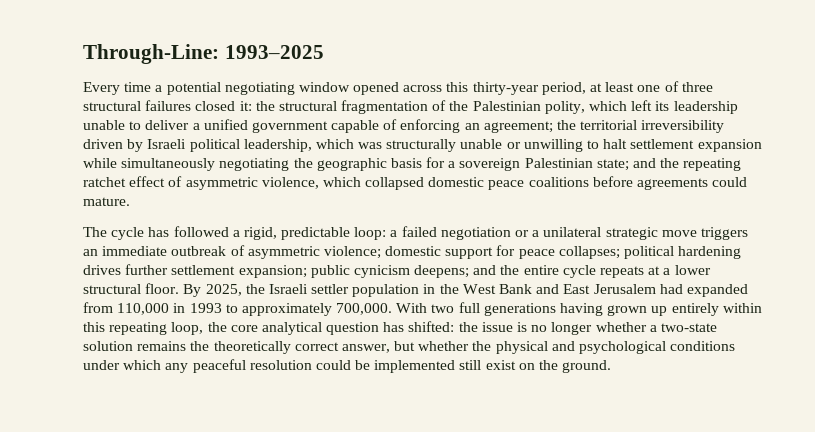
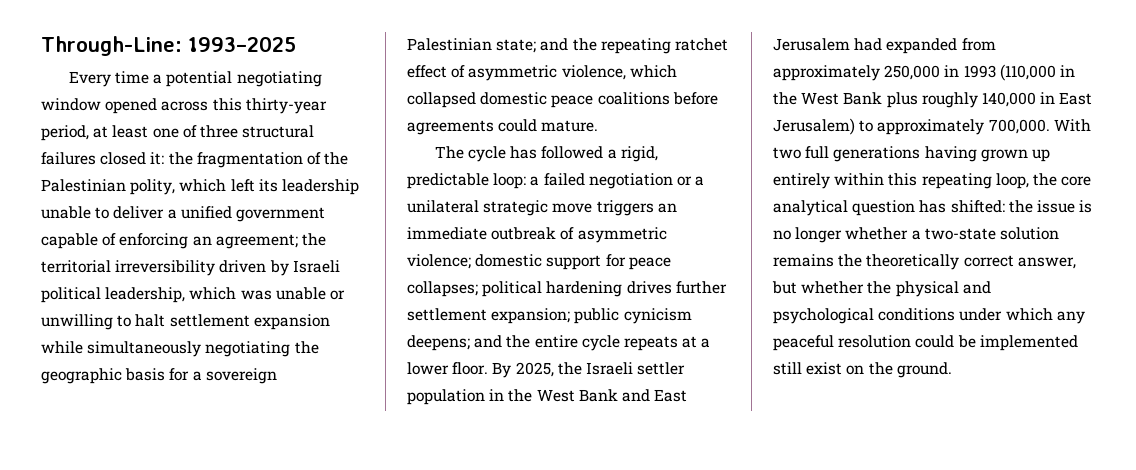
[278,101,337,111] structural -> (193, 158) none
[386,139,457,152] structurally -> (272, 295) none
[83,284,141,294] structural -> (449, 368) none
[117,303,222,315] 110,000 in 1993 -> [773,64,1075,81] [773,92,1093,108] [773,118,855,135] approximately 250,000 in 1993 (110,000 in the West Bank plus roughly 140,000 in East Jerusalem)

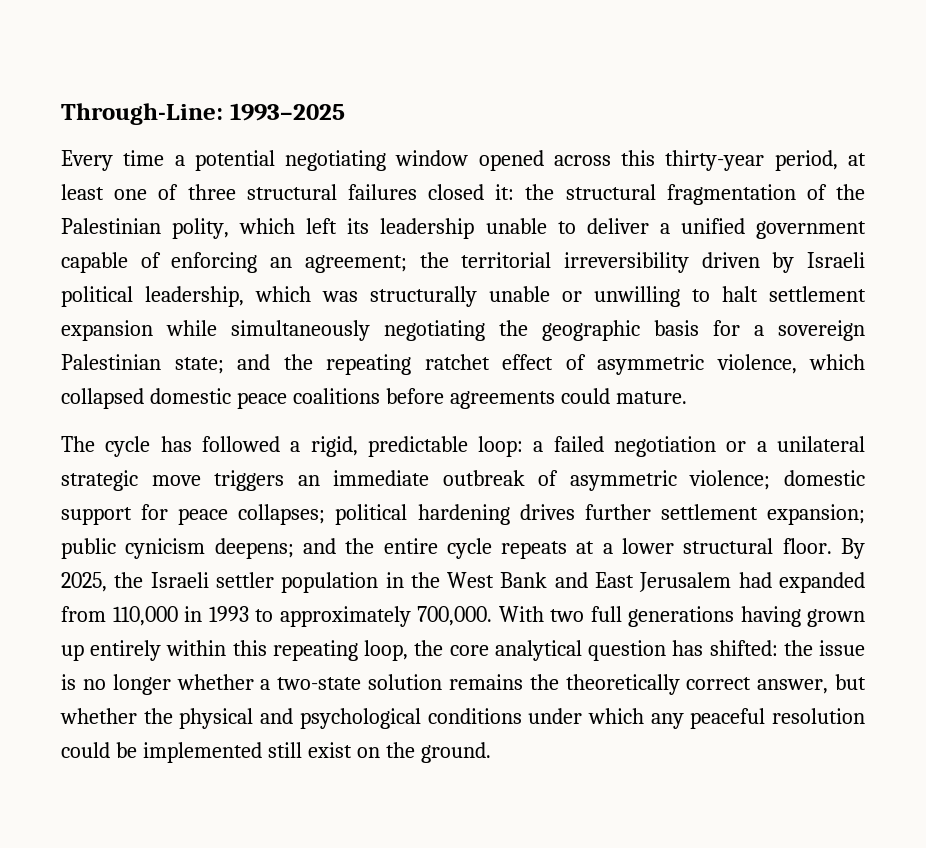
(193, 158) none -> [565,184,656,200] structural
(272, 295) none -> [370,286,477,307] structurally
(449, 368) none -> [683,538,774,554] structural
[773,64,1075,81] [773,92,1093,108] [773,118,855,135] approximately 250,000 in 1993 (110,000 in the West Bank plus roughly 140,000 in East Jerusalem) -> [112,606,249,626] 110,000 in 1993

